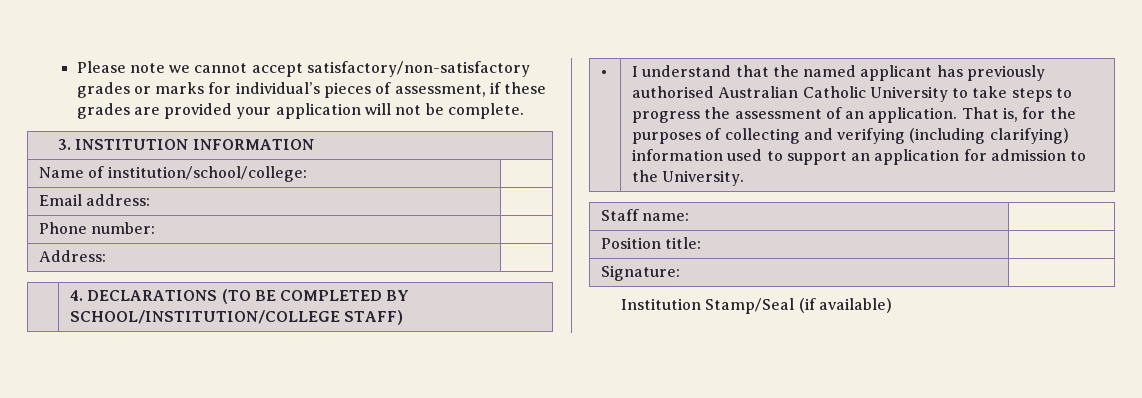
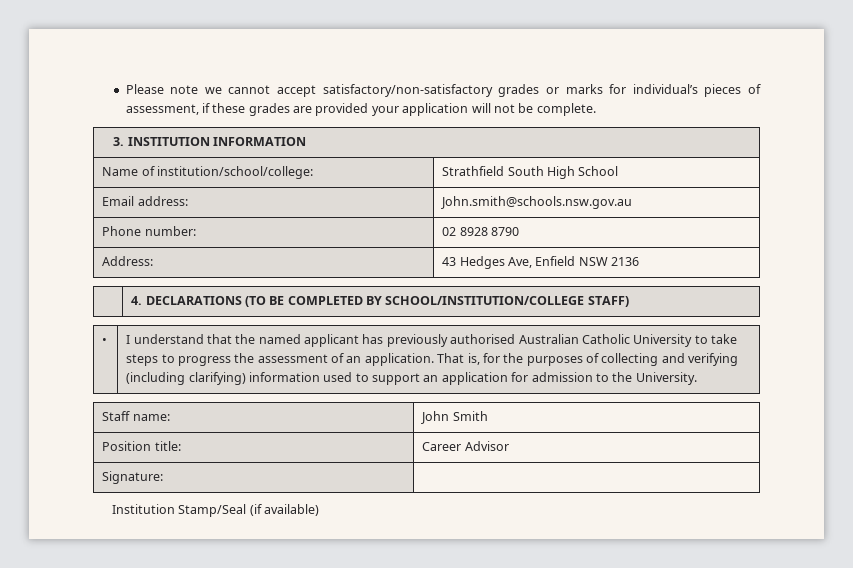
(307, 174) none -> [442,166,619,179] Strathfield South High School
(151, 200) none -> [441,196,633,209] John.smith@schools.nsw.gov.au
[38,250,106,262] // Address: | -> [442,227,519,236] [102,256,154,266] [442,256,640,269] 02 8928 8790 // Address: | 43 Hedges Ave, Enfield NSW 2136
(690, 217) none -> [421,411,488,424] John Smith
(702, 243) none -> [422,441,509,451] Career Advisor

